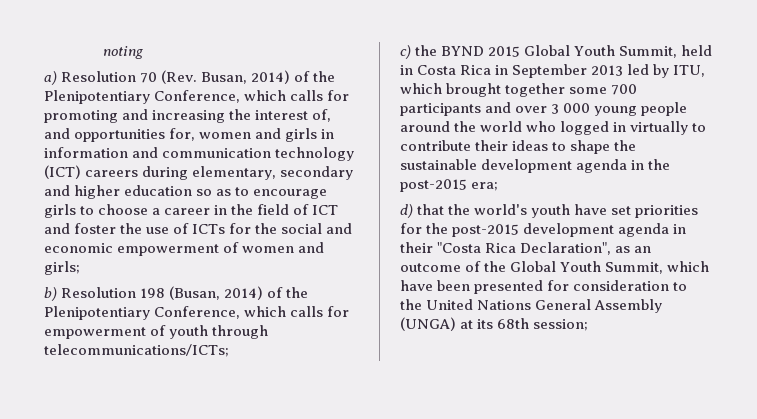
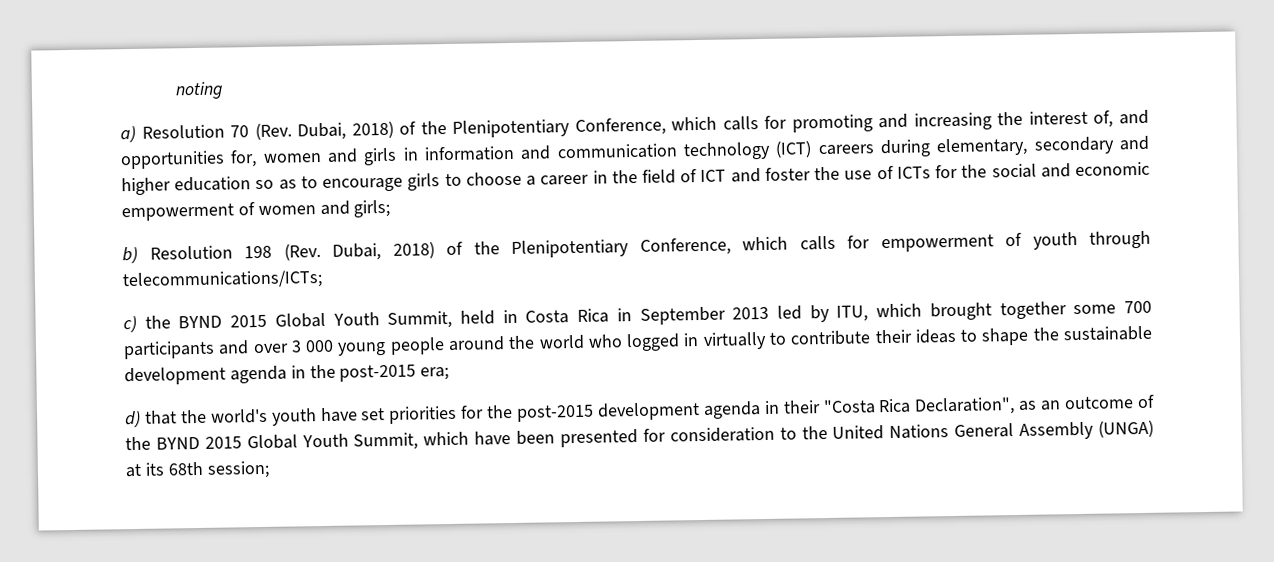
[201,70,291,84] Busan, 2014) -> [297,120,394,141] Dubai, 2018)
[169,286,264,300] (Busan, 2014) -> [283,241,435,261] (Rev. Dubai, 2018)
(507, 266) none -> [155,436,242,450] BYND 2015

